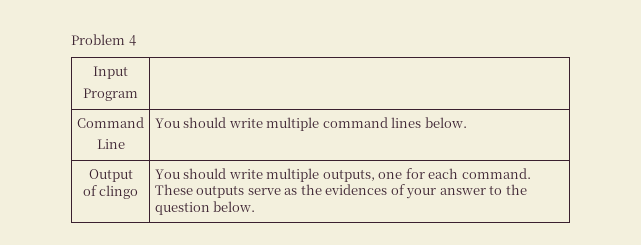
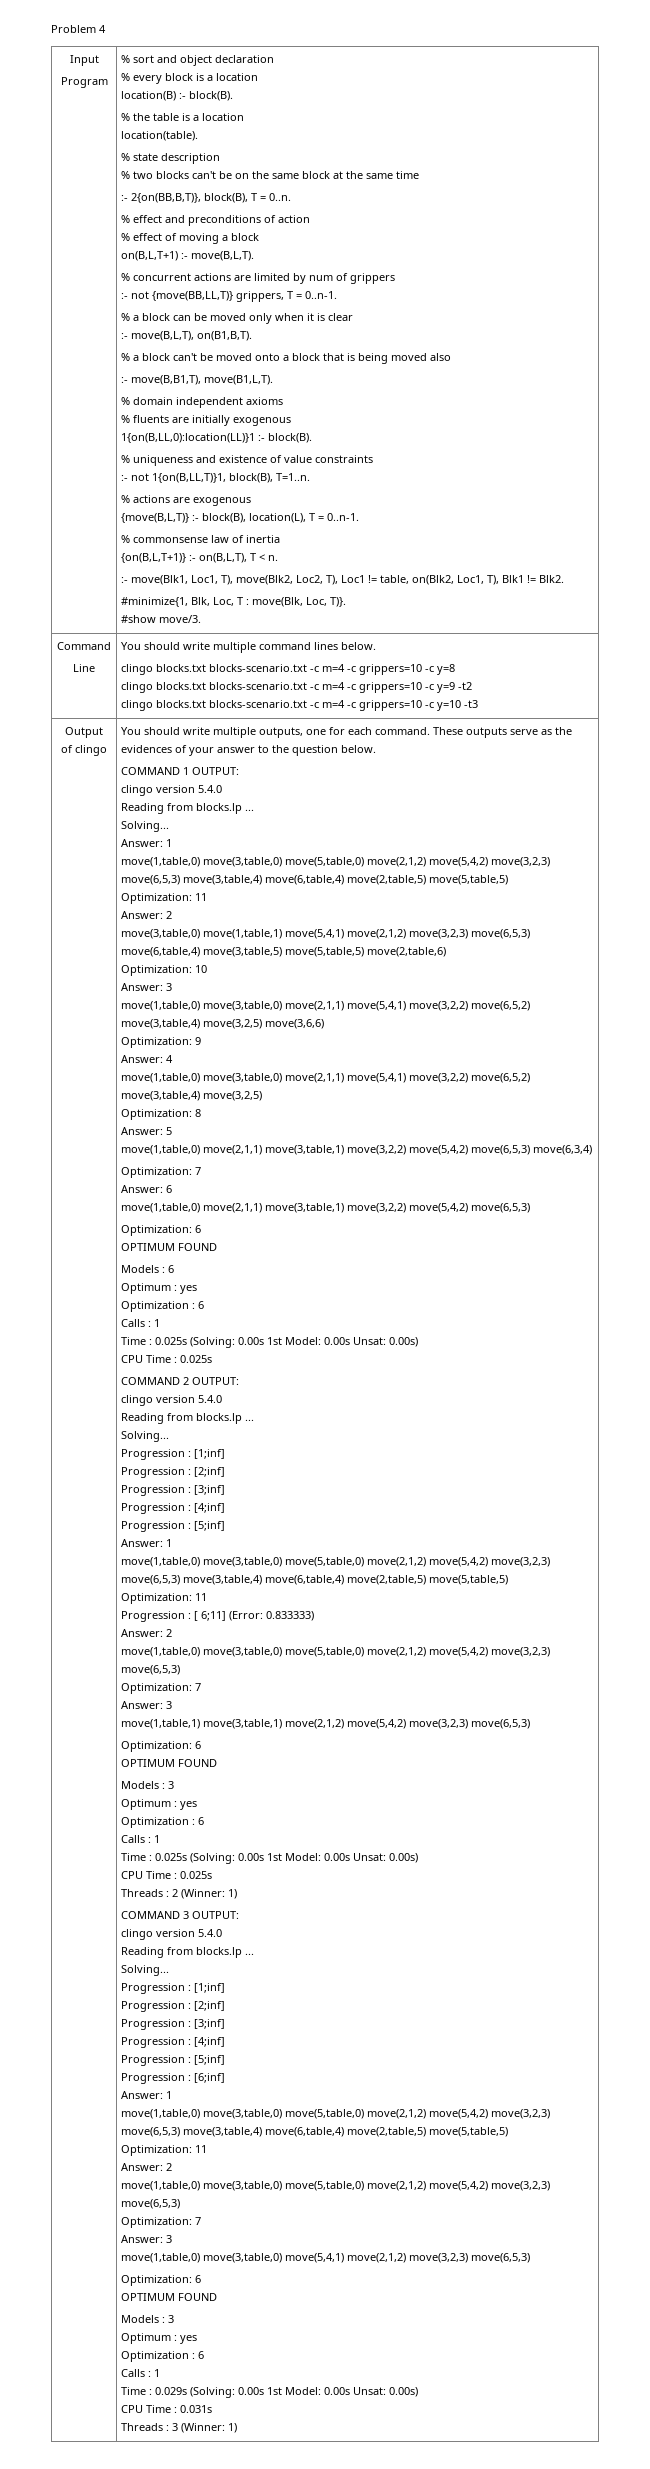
(138, 94) none -> [121,55,275,66] [121,73,259,84] [121,91,234,101] [121,113,245,121] [121,131,199,141] [121,153,221,164] [121,171,420,179] [121,193,292,203] [121,215,311,226] [121,233,260,244] [121,251,255,261] [121,273,396,284] [121,291,338,302] [121,313,354,324] [121,331,253,341] [121,353,452,364] [121,375,274,385] [121,397,284,408] [121,415,292,426] [121,433,313,443] [121,455,374,466] [121,473,311,483] [121,495,252,506] [121,513,360,523] [121,535,281,543] [121,553,279,563] [121,575,565,585] [121,597,347,607] [121,615,202,623] % sort and object declaration // % every block is a location // location(B) :- block(B). // % the table is a location // location(table). // % state description // % two blocks can't be on the same block at the same time // :- 2{on(BB,B,T)}, block(B), T = 0..n. // % effect and preconditions of action // % effect of moving a block // on(B,L,T+1) :- move(B,L,T). // % concurrent actions are limited by num of grippers // :- not {move(BB,LL,T)} grippers, T = 0..n-1. // % a block can be moved only when it is clear // :- move(B,L,T), on(B1,B,T). // % a block can't be moved onto a block that is being moved also // :- move(B,B1,T), move(B1,L,T). // % domain independent axioms // % fluents are initially exogenous // 1{on(B,LL,0):location(LL)}1 :- block(B). // % uniqueness and existence of value constraints // :- not 1{on(B,LL,T)}1, block(B), T=1..n. // % actions are exogenous // {move(B,L,T)} :- block(B), location(L), T = 0..n-1. // % commonsense law of inertia // {on(B,L,T+1)} :- on(B,L,T), T < n. // :- move(Blk1, Loc1, T), move(Blk2, Loc2, T), Loc1 != table, on(Blk2, Loc1, T), Blk1 != Blk2. // #minimize{1, Blk, Loc, T : move(Blk, Loc, T)}. // #show move/3.
(467, 122) none -> [121,664,456,675] [121,682,473,693] [121,700,479,711] // clingo blocks.txt blocks-scenario.txt -c m=4 -c grippers=10 -c y=8 // clingo blocks.txt blocks-scenario.txt -c m=4 -c grippers=10 -c y=9 -t2 // clingo blocks.txt blocks-scenario.txt -c m=4 -c grippers=10 -c y=10 -t3
(256, 206) none -> [121,767,240,775] [121,785,223,796] [121,803,255,814] [121,821,170,832] [121,839,173,847] [121,857,551,867] [121,875,509,885] [121,893,208,904] [121,911,173,919] [121,929,531,939] [121,947,447,957] [121,965,208,976] [121,983,173,991] [121,1001,531,1011] [121,1019,325,1029] [121,1037,202,1048] [121,1055,174,1063] [121,1073,531,1083] [121,1091,263,1101] [121,1109,202,1120] [121,1127,173,1135] [121,1145,593,1155] [121,1167,202,1178] [121,1185,173,1193] [121,1203,531,1213] [121,1225,202,1236] [121,1243,218,1251] [121,1265,175,1273] [121,1283,198,1294] [121,1301,205,1312] [121,1319,161,1327] [121,1337,419,1348] [121,1355,213,1363] [121,1377,240,1385] [121,1395,223,1406] [121,1413,255,1424] [121,1431,170,1442] [121,1449,226,1460] [121,1467,226,1478] [121,1485,226,1496] [121,1503,226,1514] [121,1521,226,1532] [121,1539,173,1547] [121,1557,551,1567] [121,1575,509,1585] [121,1593,208,1604] [121,1611,315,1622] [121,1629,173,1637] [121,1647,551,1657] [121,1665,181,1675] [121,1683,202,1694] [121,1701,173,1709] [121,1719,531,1729] [121,1741,202,1752] [121,1759,218,1767] [121,1781,175,1789] [121,1799,198,1810] [121,1817,205,1828] [121,1835,161,1843] [121,1853,419,1864] [121,1871,213,1879] [121,1889,238,1899] [121,1911,240,1919] [121,1929,223,1940] [121,1947,255,1958] [121,1965,170,1976] [121,1983,226,1994] [121,2001,226,2012] [121,2019,226,2030] [121,2037,226,2048] [121,2055,226,2066] [121,2073,226,2084] [121,2091,173,2099] [121,2109,551,2119] [121,2127,509,2137] [121,2145,208,2156] [121,2163,173,2171] [121,2181,551,2191] [121,2199,181,2209] [121,2217,202,2228] [121,2235,173,2243] [121,2253,531,2263] [121,2275,202,2286] [121,2293,218,2301] [121,2315,175,2323] [121,2333,198,2344] [121,2351,205,2362] [121,2369,161,2377] [121,2387,419,2398] [121,2405,213,2413] [121,2423,238,2433] // COMMAND 1 OUTPUT: // clingo version 5.4.0 // Reading from blocks.lp ... // Solving... // Answer: 1 // move(1,table,0) move(3,table,0) move(5,table,0) move(2,1,2) move(5,4,2) move(3,2,3) move(6,5,3) move(3,table,4) move(6,table,4) move(2,table,5) move(5,table,5) // Optimization: 11 // Answer: 2 // move(3,table,0) move(1,table,1) move(5,4,1) move(2,1,2) move(3,2,3) move(6,5,3) move(6,table,4) move(3,table,5) move(5,table,5) move(2,table,6) // Optimization: 10 // Answer: 3 // move(1,table,0) move(3,table,0) move(2,1,1) move(5,4,1) move(3,2,2) move(6,5,2) move(3,table,4) move(3,2,5) move(3,6,6) // Optimization: 9 // Answer: 4 // move(1,table,0) move(3,table,0) move(2,1,1) move(5,4,1) move(3,2,2) move(6,5,2) move(3,table,4) move(3,2,5) // Optimization: 8 // Answer: 5 // move(1,table,0) move(2,1,1) move(3,table,1) move(3,2,2) move(5,4,2) move(6,5,3) move(6,3,4) // Optimization: 7 // Answer: 6 // move(1,table,0) move(2,1,1) move(3,table,1) move(3,2,2) move(5,4,2) move(6,5,3) // Optimization: 6 // OPTIMUM FOUND // Models : 6 // Optimum : yes // Optimization : 6 // Calls : 1 // Time : 0.025s (Solving: 0.00s 1st Model: 0.00s Unsat: 0.00s) // CPU Time : 0.025s // COMMAND 2 OUTPUT: // clingo version 5.4.0 // Reading from blocks.lp ... // Solving... // Progression : [1;inf] // Progression : [2;inf] // Progression : [3;inf] // Progression : [4;inf] // Progression : [5;inf] // Answer: 1 // move(1,table,0) move(3,table,0) move(5,table,0) move(2,1,2) move(5,4,2) move(3,2,3) move(6,5,3) move(3,table,4) move(6,table,4) move(2,table,5) move(5,table,5) // Optimization: 11 // Progression : [ 6;11] (Error: 0.833333) // Answer: 2 // move(1,table,0) move(3,table,0) move(5,table,0) move(2,1,2) move(5,4,2) move(3,2,3) move(6,5,3) // Optimization: 7 // Answer: 3 // move(1,table,1) move(3,table,1) move(2,1,2) move(5,4,2) move(3,2,3) move(6,5,3) // Optimization: 6 // OPTIMUM FOUND // Models : 3 // Optimum : yes // Optimization : 6 // Calls : 1 // Time : 0.025s (Solving: 0.00s 1st Model: 0.00s Unsat: 0.00s) // CPU Time : 0.025s // Threads : 2 (Winner: 1) // COMMAND 3 OUTPUT: // clingo version 5.4.0 // Reading from blocks.lp ... // Solving... // Progression : [1;inf] // Progression : [2;inf] // Progression : [3;inf] // Progression : [4;inf] // Progression : [5;inf] // Progression : [6;inf] // Answer: 1 // move(1,table,0) move(3,table,0) move(5,table,0) move(2,1,2) move(5,4,2) move(3,2,3) move(6,5,3) move(3,table,4) move(6,table,4) move(2,table,5) move(5,table,5) // Optimization: 11 // Answer: 2 // move(1,table,0) move(3,table,0) move(5,table,0) move(2,1,2) move(5,4,2) move(3,2,3) move(6,5,3) // Optimization: 7 // Answer: 3 // move(1,table,0) move(3,table,0) move(5,4,1) move(2,1,2) move(3,2,3) move(6,5,3) // Optimization: 6 // OPTIMUM FOUND // Models : 3 // Optimum : yes // Optimization : 6 // Calls : 1 // Time : 0.029s (Solving: 0.00s 1st Model: 0.00s Unsat: 0.00s) // CPU Time : 0.031s // Threads : 3 (Winner: 1)

